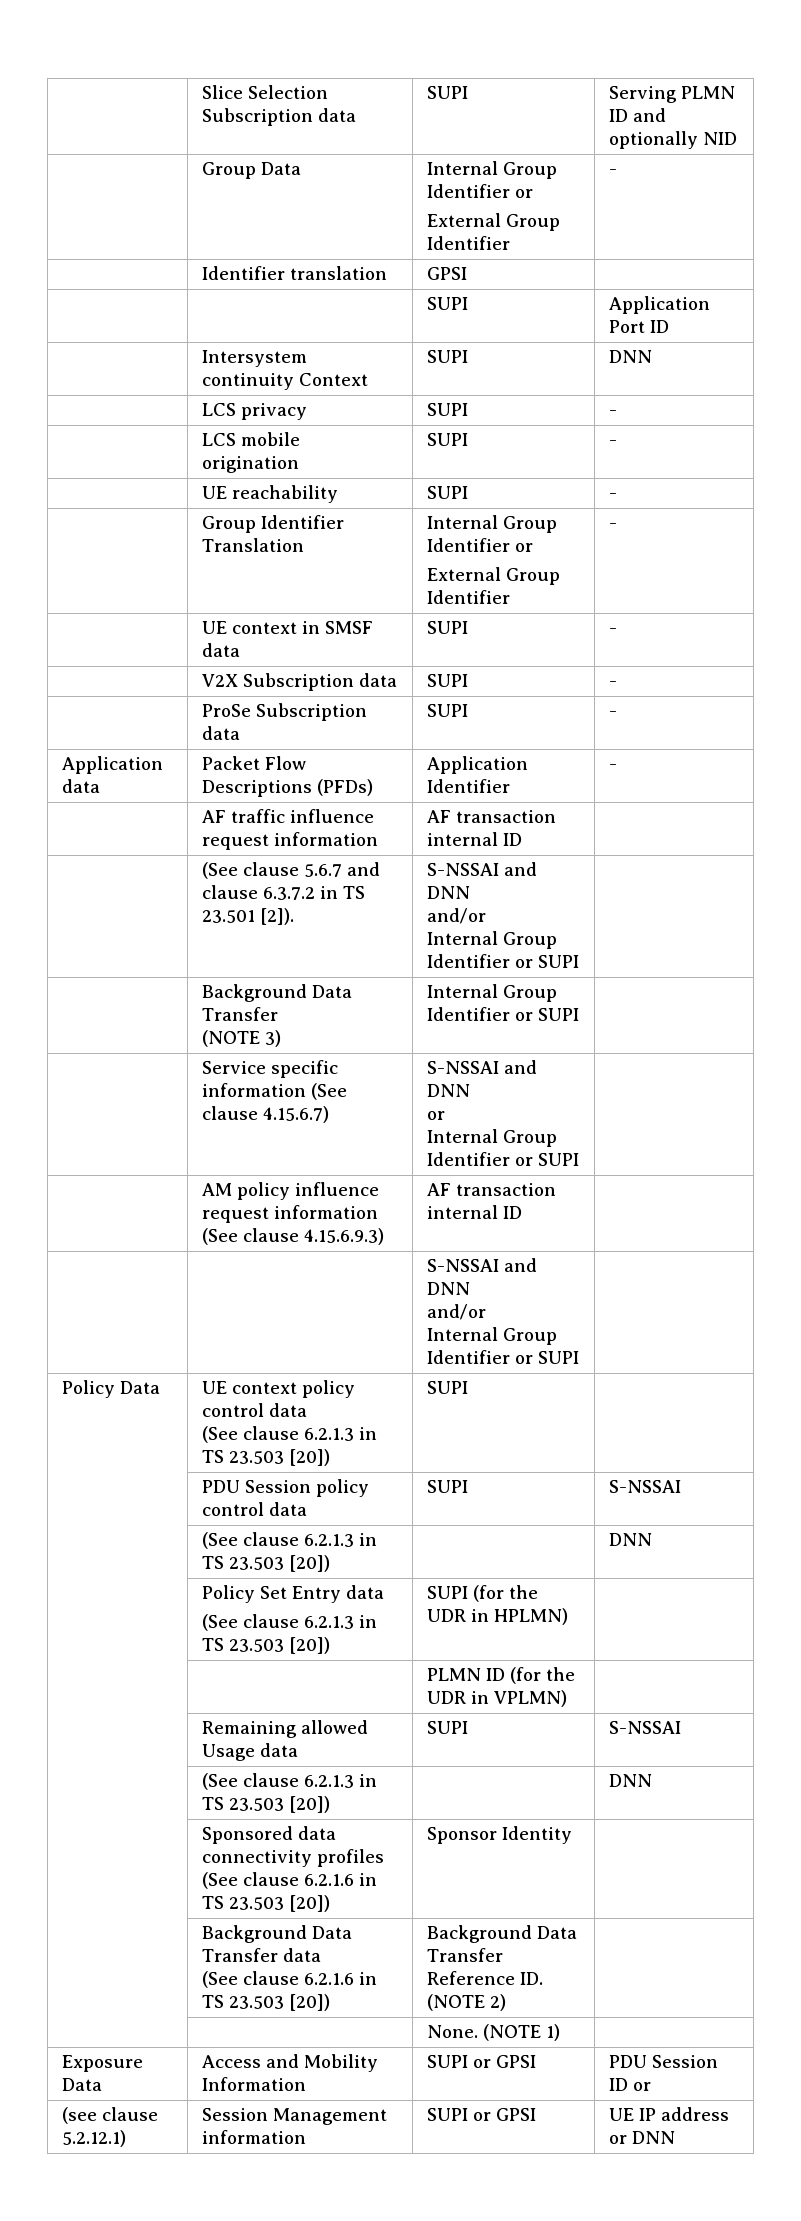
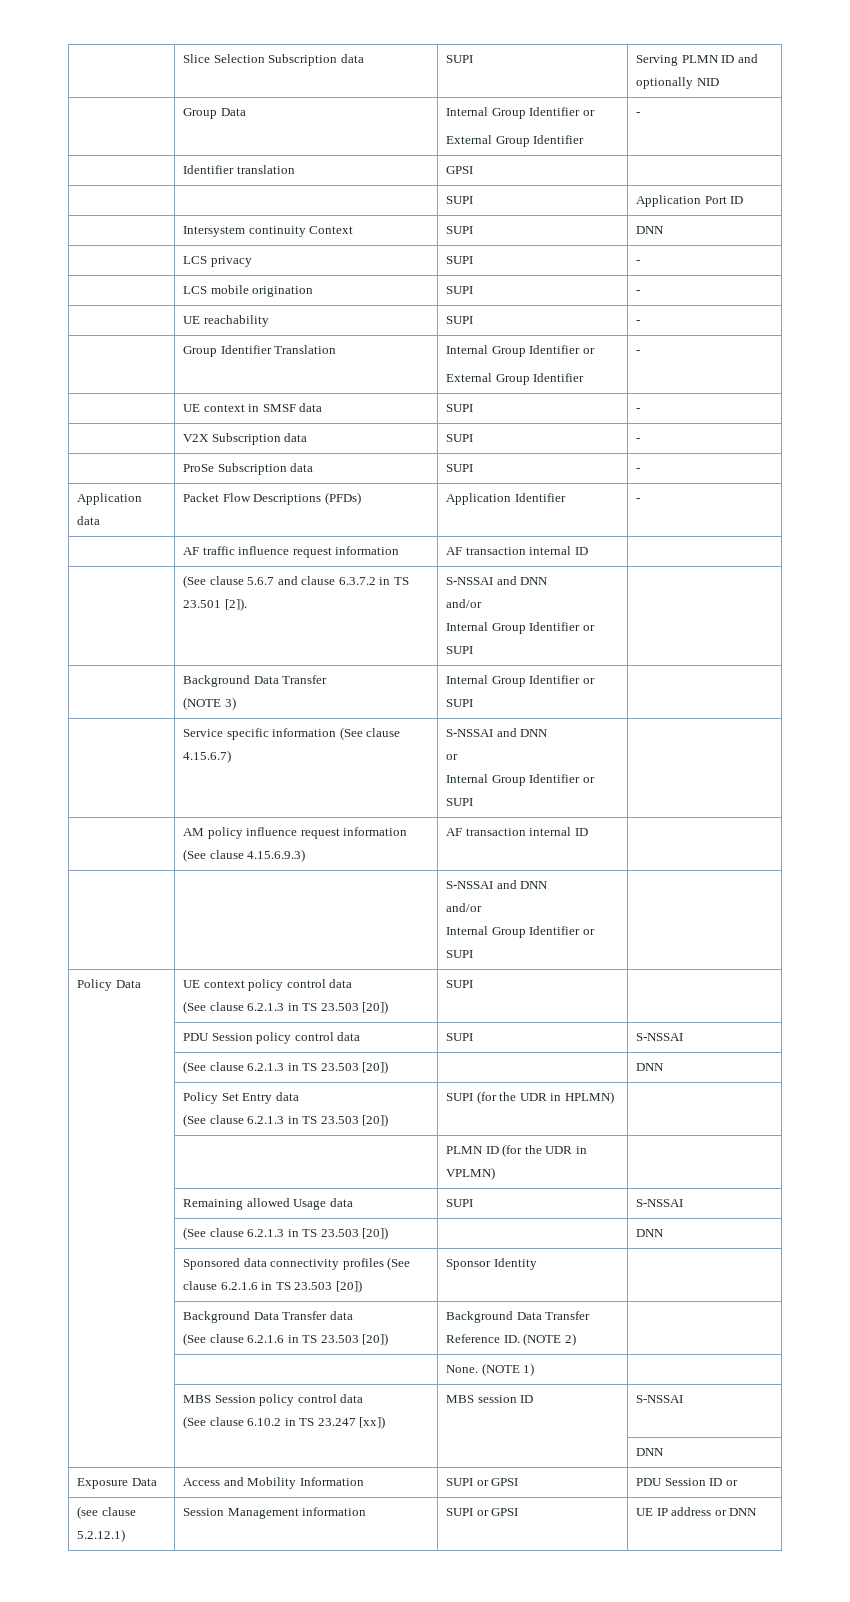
(561, 2032) none -> [183,1394,364,1406] [183,1416,386,1429] [446,1395,534,1403] [636,1395,684,1403] [636,1448,665,1456] // | MBS Session policy control data // (See clause 6.10.2 in TS 23.247 [xx]) | MBS session ID | S-NSSAI // | | | DNN

